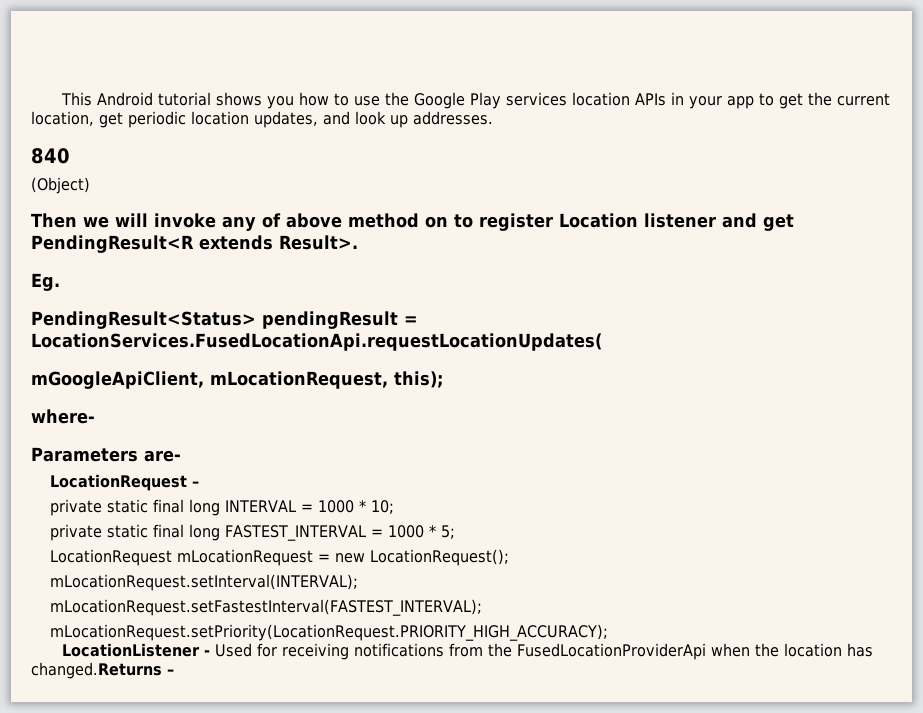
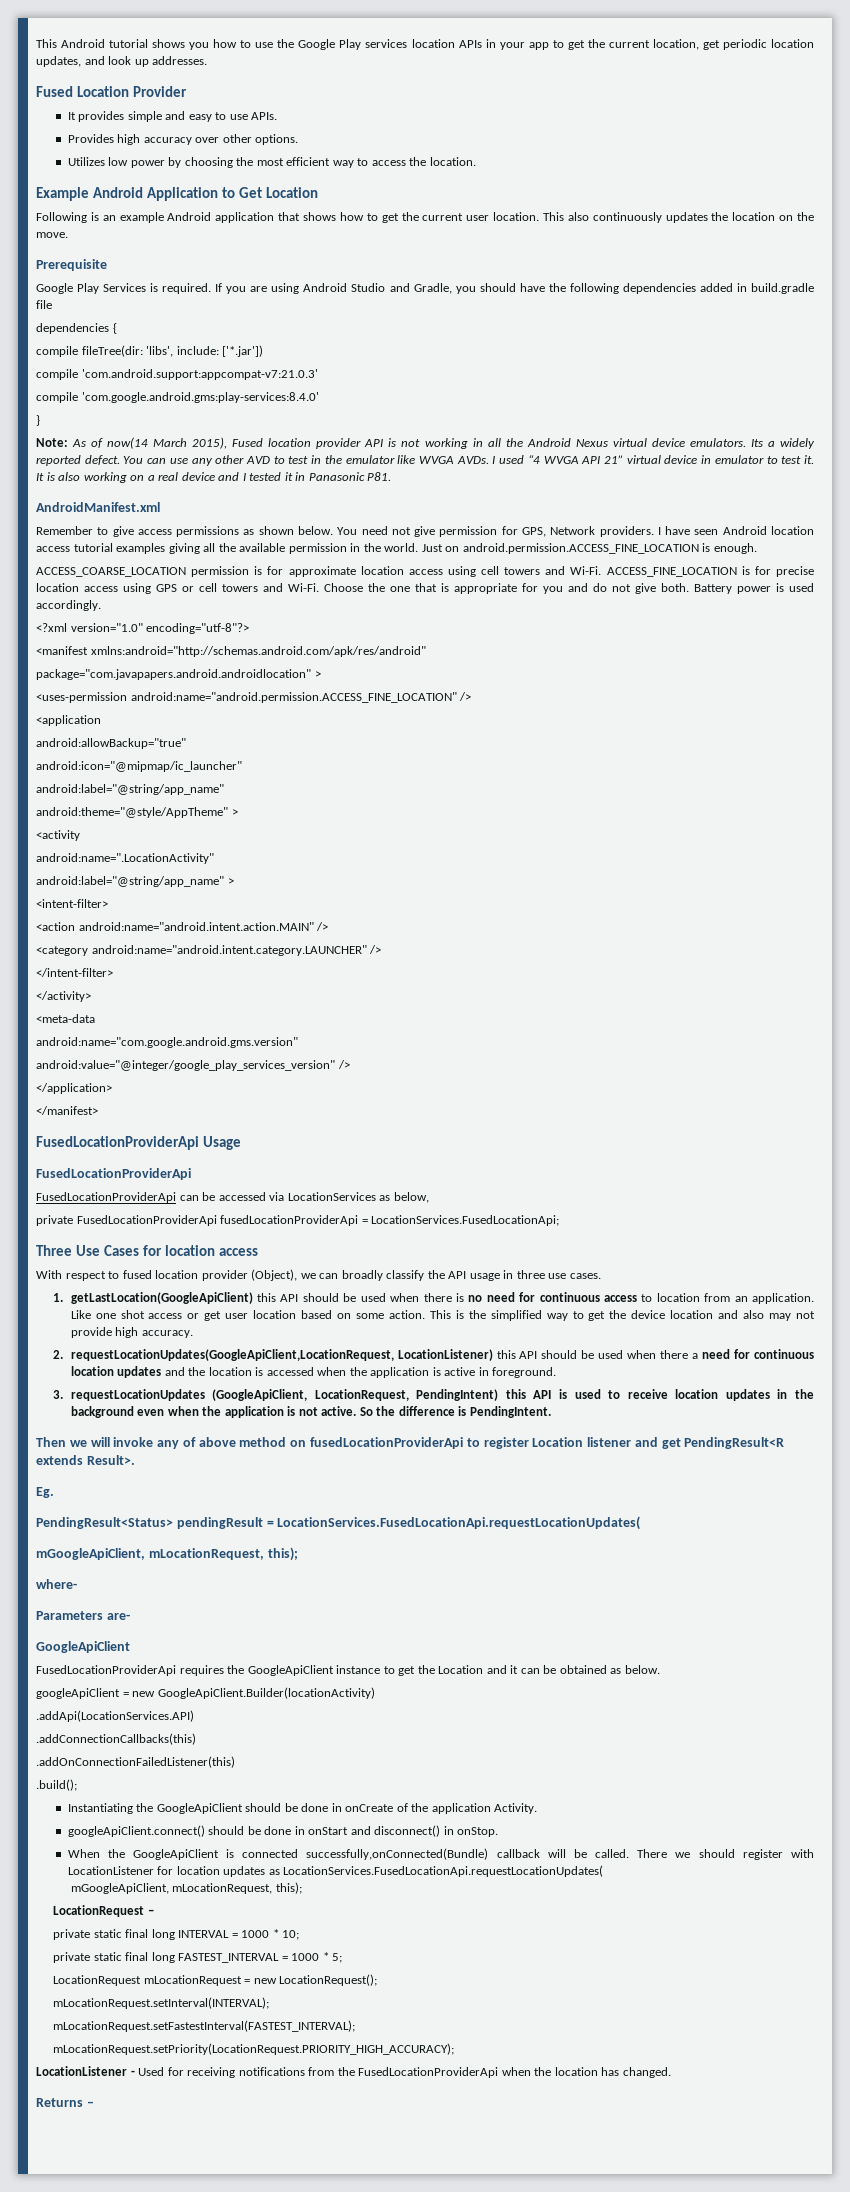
[31,148,70,164] [31,177,90,194] 840 // (Object) -> [36,86,188,97] [67,111,278,122] [67,134,299,145] [67,157,476,168] [36,187,319,201] [36,212,815,223] [36,232,68,238] [36,259,107,271] [36,283,814,294] [36,300,52,309] [36,323,117,334] [36,345,264,357] [36,369,318,380] [36,392,319,403] [36,415,40,426] [36,437,816,449] [36,455,814,466] [36,472,392,483] [36,502,160,512] [36,526,815,537] [36,543,757,554] [36,566,814,577] [36,583,814,594] [36,600,101,611] [36,623,250,634] [36,646,426,657] [36,669,321,680] [36,692,472,703] [36,715,101,726] [36,738,186,749] [36,761,242,772] [36,784,224,795] [36,807,238,818] [36,830,80,841] [36,853,214,864] [36,876,234,887] [36,899,108,908] [36,922,329,931] [36,945,382,956] [36,968,113,977] [36,991,91,1002] [36,1014,95,1023] [36,1037,298,1048] [36,1060,350,1071] [36,1083,112,1094] [36,1106,98,1115] [36,1136,242,1150] [36,1168,191,1180] [36,1192,429,1203] [36,1215,560,1226] [36,1245,259,1256] [36,1269,601,1281] [53,1292,814,1304] [70,1310,816,1321] [70,1327,193,1338] [53,1349,814,1361] [70,1366,557,1378] [53,1389,814,1401] [70,1406,551,1418] Fused Location Provider // It provides simple and easy to use APIs. // Provides high accuracy over other options. // Utilizes low power by choosing the most efficient way to access the location. // Example Android Application to Get Location // Following is an example Android application that shows how to get the current user location. This also continuously updates the location on the move. // Prerequisite // Google Play Services is required. If you are using Android Studio and Gradle, you should have the following dependencies added in build.gradle file // dependencies { // compile fileTree(dir: 'libs', include: ['*.jar']) // compile 'com.android.support:appcompat-v7:21.0.3' // compile 'com.google.android.gms:play-services:8.4.0' // } // Note: As of now(14 March 2015), Fused location provider API is not working in all the Android Nexus virtual device emulators. Its a widely reported defect. You can use any other AVD to test in the emulator like WVGA AVDs. I used “4 WVGA API 21” virtual device in emulator to test it. It is also working on a real device and I tested it in Panasonic P81. // AndroidManifest.xml // Remember to give access permissions as shown below. You need not give permission for GPS, Network providers. I have seen Android location access tutorial examples giving all the available permission in the world. Just on android.permission.ACCESS_FINE_LOCATION is enough. // ACCESS_COARSE_LOCATION permission is for approximate location access using cell towers and Wi-Fi. ACCESS_FINE_LOCATION is for precise location access using GPS or cell towers and Wi-Fi. Choose the one that is appropriate for you and do not give both. Battery power is used accordingly. // <?xml version="1.0" encoding="utf-8"?> // <manifest xmlns:android="http://schemas.android.com/apk/res/android" // package="com.javapapers.android.androidlocation" > // <uses-permission android:name="android.permission.ACCESS_FINE_LOCATION" /> // <application // android:allowBackup="true" // android:icon="@mipmap/ic_launcher" // android:label="@string/app_name" // android:theme="@style/AppTheme" > // <activity // android:name=".LocationActivity" // android:label="@string/app_name" > // <intent-filter> // <action android:name="android.intent.action.MAIN" /> // <category android:name="android.intent.category.LAUNCHER" /> // </intent-filter> // </activity> // <meta-data // android:name="com.google.android.gms.version" // android:value="@integer/google_play_services_version" /> // </application> // </manifest> // FusedLocationProviderApi Usage // FusedLocationProviderApi // FusedLocationProviderApi can be accessed via LocationServices as below, // private FusedLocationProviderApi fusedLocationProviderApi = LocationServices.FusedLocationApi; // Three Use Cases for location access // With respect to fused location provider (Object), we can broadly classify the API usage in three use cases. // 1. getLastLocation(GoogleApiClient) this API should be used when there is no need for continuous access to location from an application. Like one shot access or get user location based on some action. This is the simplified way to get the device location and also may not provide high accuracy. // 2. requestLocationUpdates(GoogleApiClient,LocationRequest, LocationListener) this API should be used when there a need for continuous location updates and the location is accessed when the application is active in foreground. // 3. requestLocationUpdates (GoogleApiClient, LocationRequest, PendingIntent) this API is used to receive location updates in the background even when the application is not active. So the difference is PendingIntent.
(448, 222) none -> [310,1437,464,1449] fusedLocationProviderApi
(181, 456) none -> [36,1641,130,1653] [36,1665,660,1676] [36,1687,375,1699] [36,1710,194,1722] [36,1733,196,1745] [36,1756,235,1768] [36,1779,77,1791] [67,1803,538,1814] [67,1825,499,1837] [67,1848,815,1860] [67,1865,604,1877] [70,1882,302,1894] // GoogleApiClient // FusedLocationProviderApi requires the GoogleApiClient instance to get the Location and it can be obtained as below. // googleApiClient = new GoogleApiClient.Builder(locationActivity) // .addApi(LocationServices.API) // .addConnectionCallbacks(this) // .addOnConnectionFailedListener(this) // .build(); // Instantiating the GoogleApiClient should be done in onCreate of the application Activity. // googleApiClient.connect() should be done in onStart and disconnect() in onStop. // When the GoogleApiClient is connected successfully,onConnected(Bundle) callback will be called. There we should register with LocationListener for location updates as LocationServices.FusedLocationApi.requestLocationUpdates( // mGoogleApiClient, mLocationRequest, this);
[31,662,162,679] changed.Returns -> [622,2067,671,2078] [36,2098,83,2107] changed. // Returns

